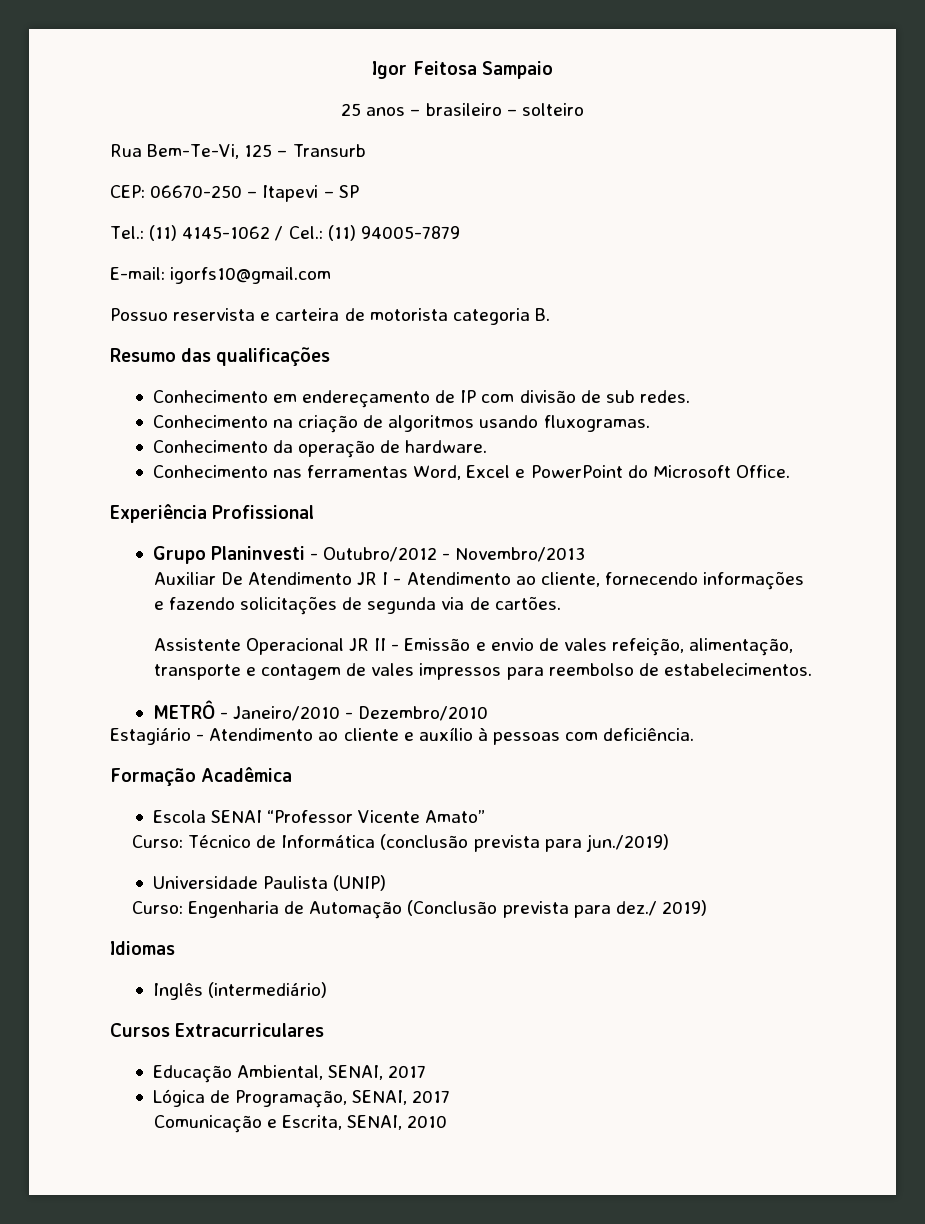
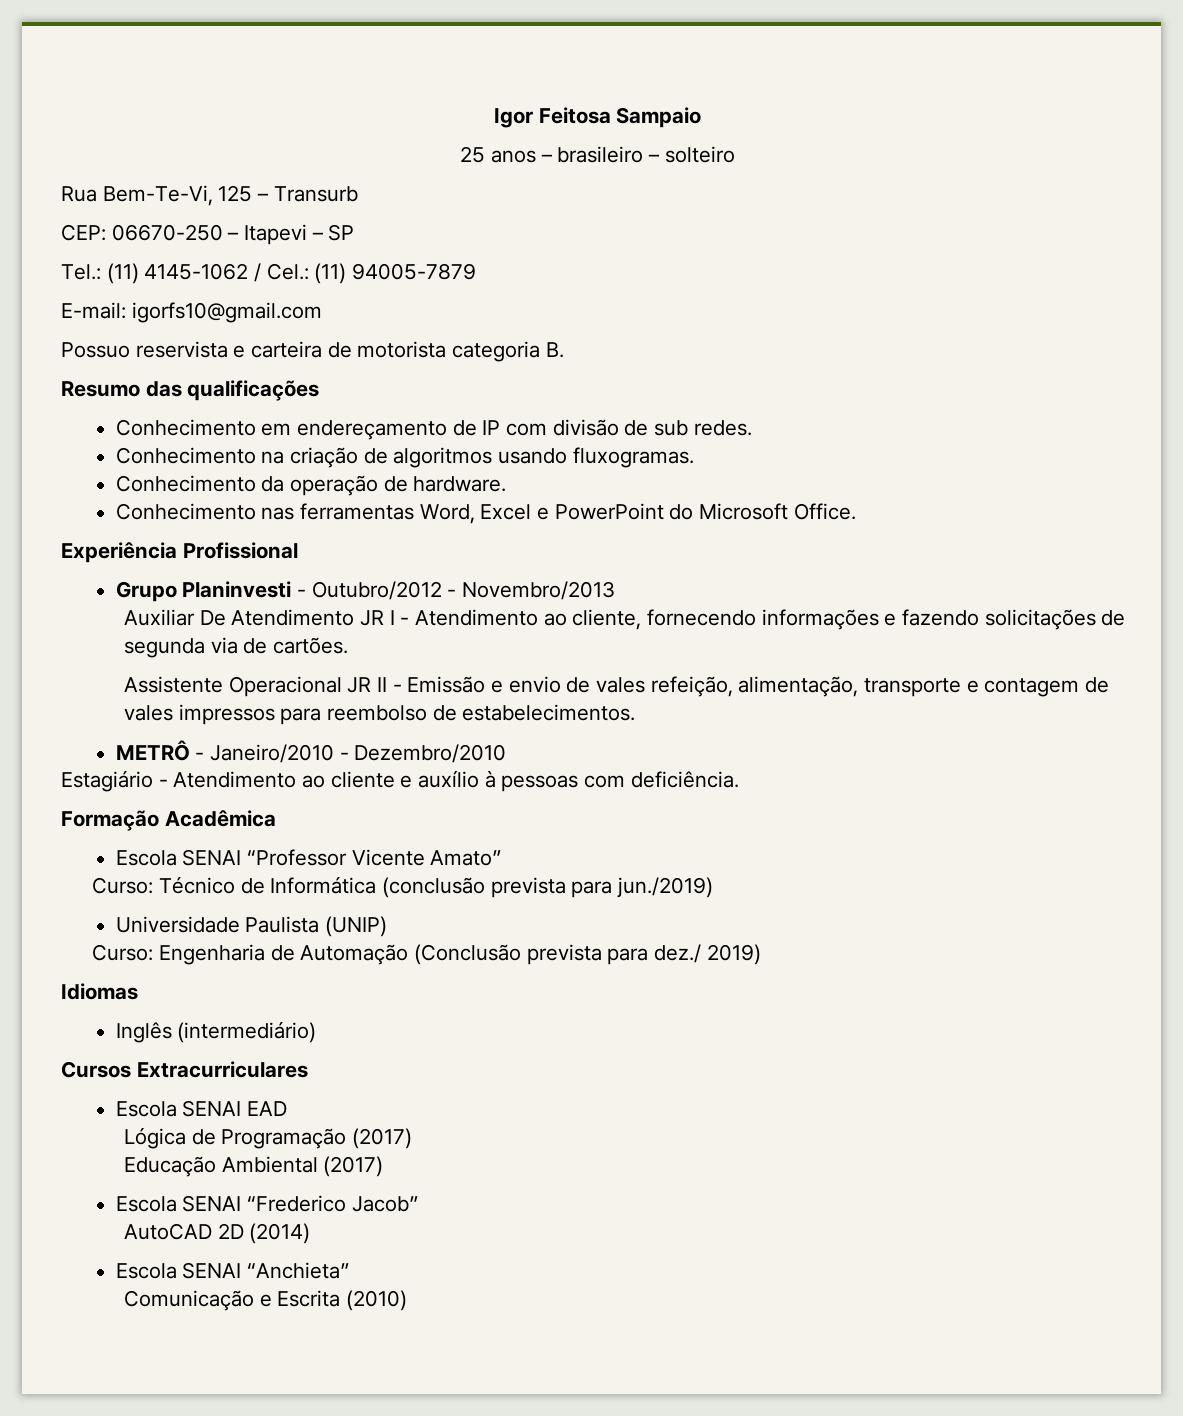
[152,1065,427,1083] [152,1089,451,1108] Educação Ambiental, SENAI, 2017 // Lógica de Programação, SENAI, 2017 -> [115,1100,287,1117] [123,1127,412,1149] [123,1156,384,1177] [115,1195,418,1212] [123,1223,311,1244] [115,1262,349,1279] Escola SENAI EAD // Lógica de Programação (2017) // Educação Ambiental (2017) // Escola SENAI “Frederico Jacob” // AutoCAD 2D (2014) // Escola SENAI “Anchieta”
[282,1115,448,1130] Escrita, SENAI, 2010 -> [277,1290,407,1311] Escrita (2010)

